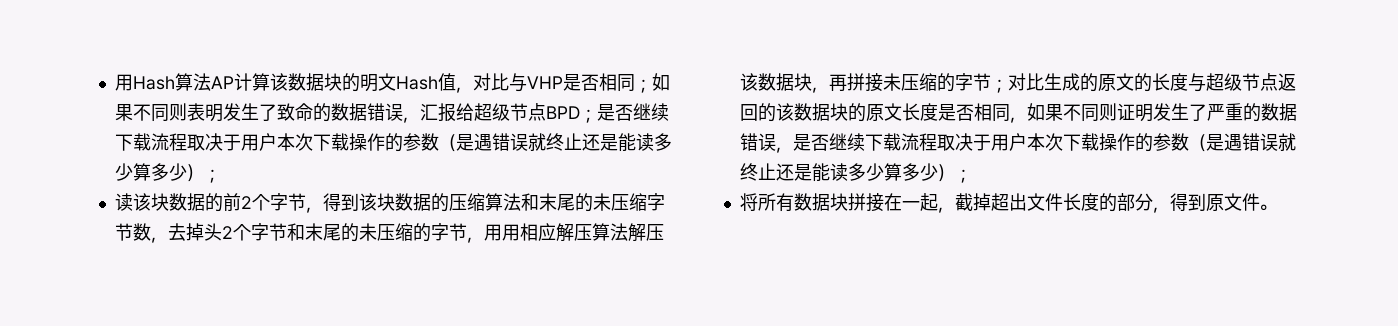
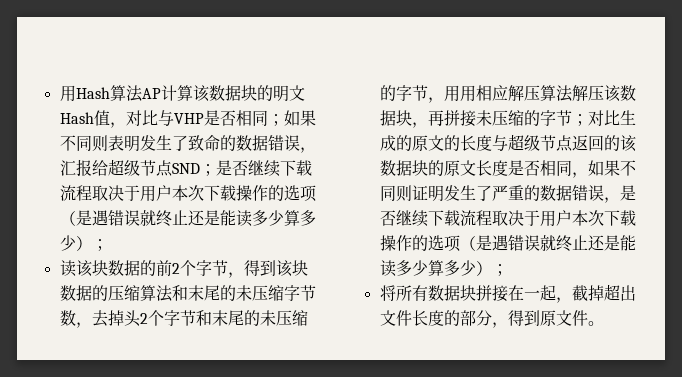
[545,106,580,119] BPD -> [171,163,200,174] SND
[402,133,439,151] 参数 -> [283,185,317,202] 选项
[1152,133,1189,151] 参数 -> [427,235,461,252] 选项

